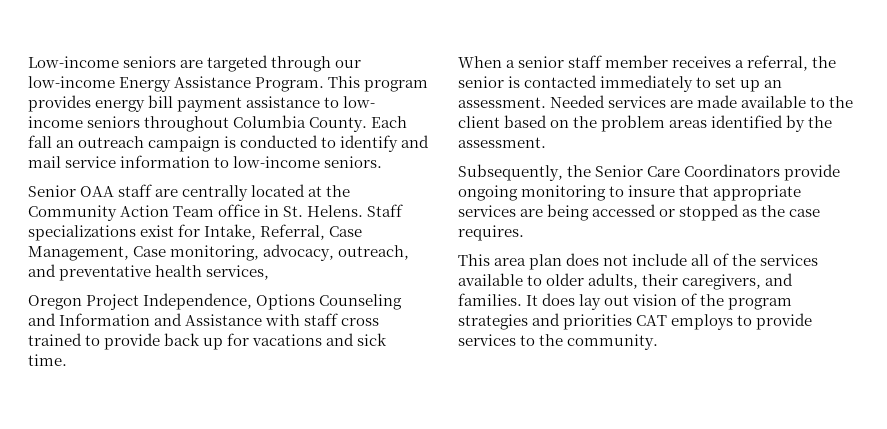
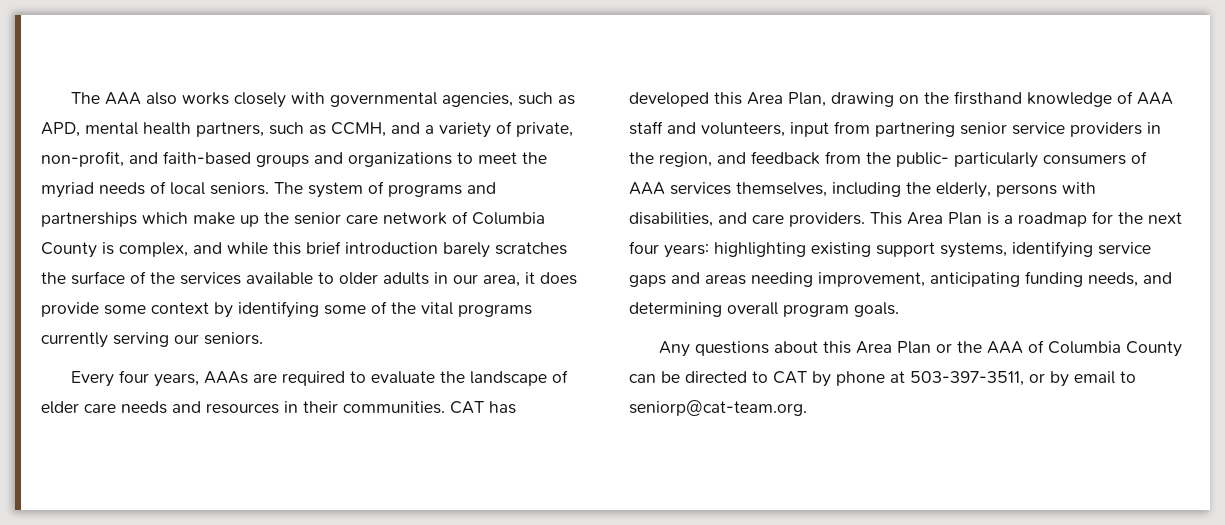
[28,55,362,72] [28,76,429,92] [28,95,376,112] [28,115,408,132] [28,135,430,152] [28,155,383,168] [28,184,351,201] [28,204,404,221] [28,224,363,241] [28,244,410,261] [28,264,270,281] [28,293,403,310] [28,313,380,326] [28,333,388,350] [28,354,67,366] [458,55,837,71] [458,75,783,92] [458,95,854,108] [458,115,833,132] [458,137,546,148] [458,164,841,181] [458,185,802,201] [458,204,821,221] [458,225,524,241] [458,253,710,270] Low-income seniors are targeted through our low-income Energy Assistance Program. This program provides energy bill payment assistance to low- income seniors throughout Columbia County. Each fall an outreach campaign is conducted to identify and mail service information to low-income seniors. // Senior OAA staff are centrally located at the Community Action Team office in St. Helens. Staff specializations exist for Intake, Referral, Case Management, Case monitoring, advocacy, outreach, and preventative health services, // Oregon Project Independence, Options Counseling and Information and Assistance with staff cross trained to provide back up for vacations and sick time. // When a senior staff member receives a referral, the senior is contacted immediately to set up an assessment. Needed services are made available to the client based on the problem areas identified by the assessment. // Subsequently, the Senior Care Coordinators provide ongoing monitoring to insure that appropriate services are being accessed or stopped as the case requires. // This area plan does not include all -> [70,92,575,108] [41,121,573,138] [41,151,547,167] [41,181,496,198] [41,211,545,227] [41,241,567,258] [41,271,125,285] The AAA also works closely with governmental agencies, such as APD, mental health partners, such as CCMH, and a variety of private, non-profit, and faith-based groups and organizations to meet the myriad needs of local seniors. The system of programs and partnerships which make up the senior care network of Columbia County is complex, and while this brief introduction barely scratches the surface
[588,273,794,290] [458,293,793,310] [458,313,813,330] [458,334,659,350] adults, their caregivers, and families. It does lay out vision of the program strategies and priorities CAT employs to provide services to the community. -> [383,272,577,287] [41,301,532,318] [41,332,263,348] [70,370,568,387] [41,401,516,414] [629,91,1173,107] [629,121,1161,137] [629,151,1147,168] [629,182,1096,198] [629,211,1182,227] [629,241,1151,258] [629,271,1172,287] [629,302,899,317] [658,340,1182,357] [629,371,1136,387] [629,400,807,416] adults in our area, it does provide some context by identifying some of the vital programs currently serving our seniors. // Every four years, AAAs are required to evaluate the landscape of elder care needs and resources in their communities. CAT has developed this Area Plan, drawing on the firsthand knowledge of AAA staff and volunteers, input from partnering senior service providers in the region, and feedback from the public- particularly consumers of AAA services themselves, including the elderly, persons with disabilities, and care providers. This Area Plan is a roadmap for the next four years: highlighting existing support systems, identifying service gaps and areas needing improvement, anticipating funding needs, and determining overall program goals. // Any questions about this Area Plan or the AAA of Columbia County can be directed to CAT by phone at 503-397-3511, or by email to seniorp@cat-team.org.

